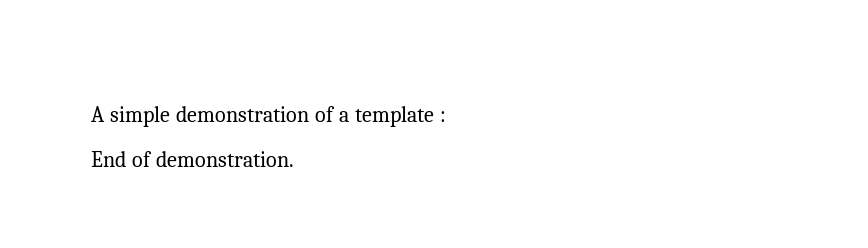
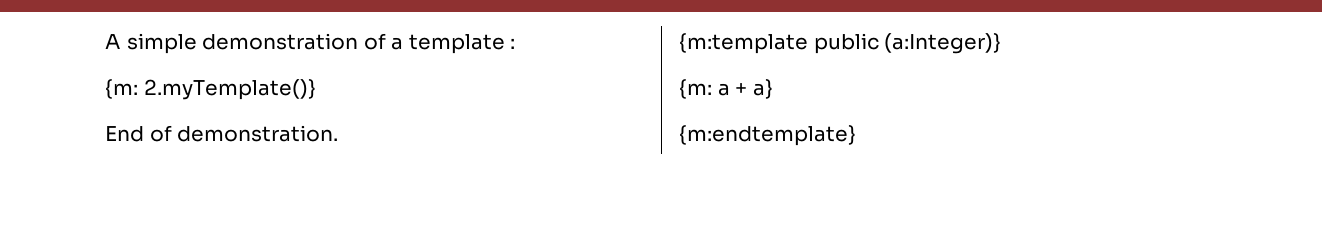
(446, 116) none -> [105,79,316,100] // {m: 2.myTemplate()}
(294, 159) none -> [679,33,1002,54] [679,79,773,99] [679,125,856,146] // {m:template public (a:Integer)} // {m: a + a} // {m:endtemplate}

